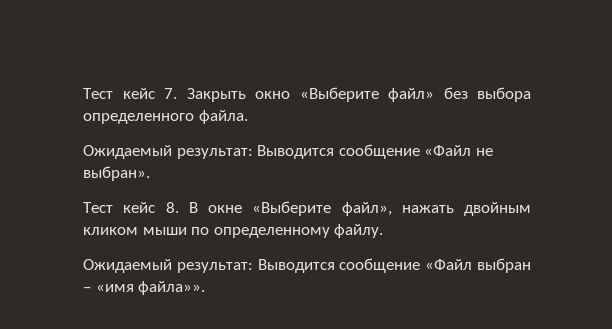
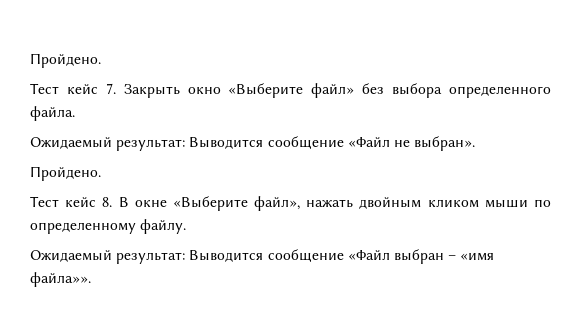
(83, 93) none -> [30,53,101,68] Пройдено. //
(150, 173) none -> [30,166,101,181] // Пройдено.

